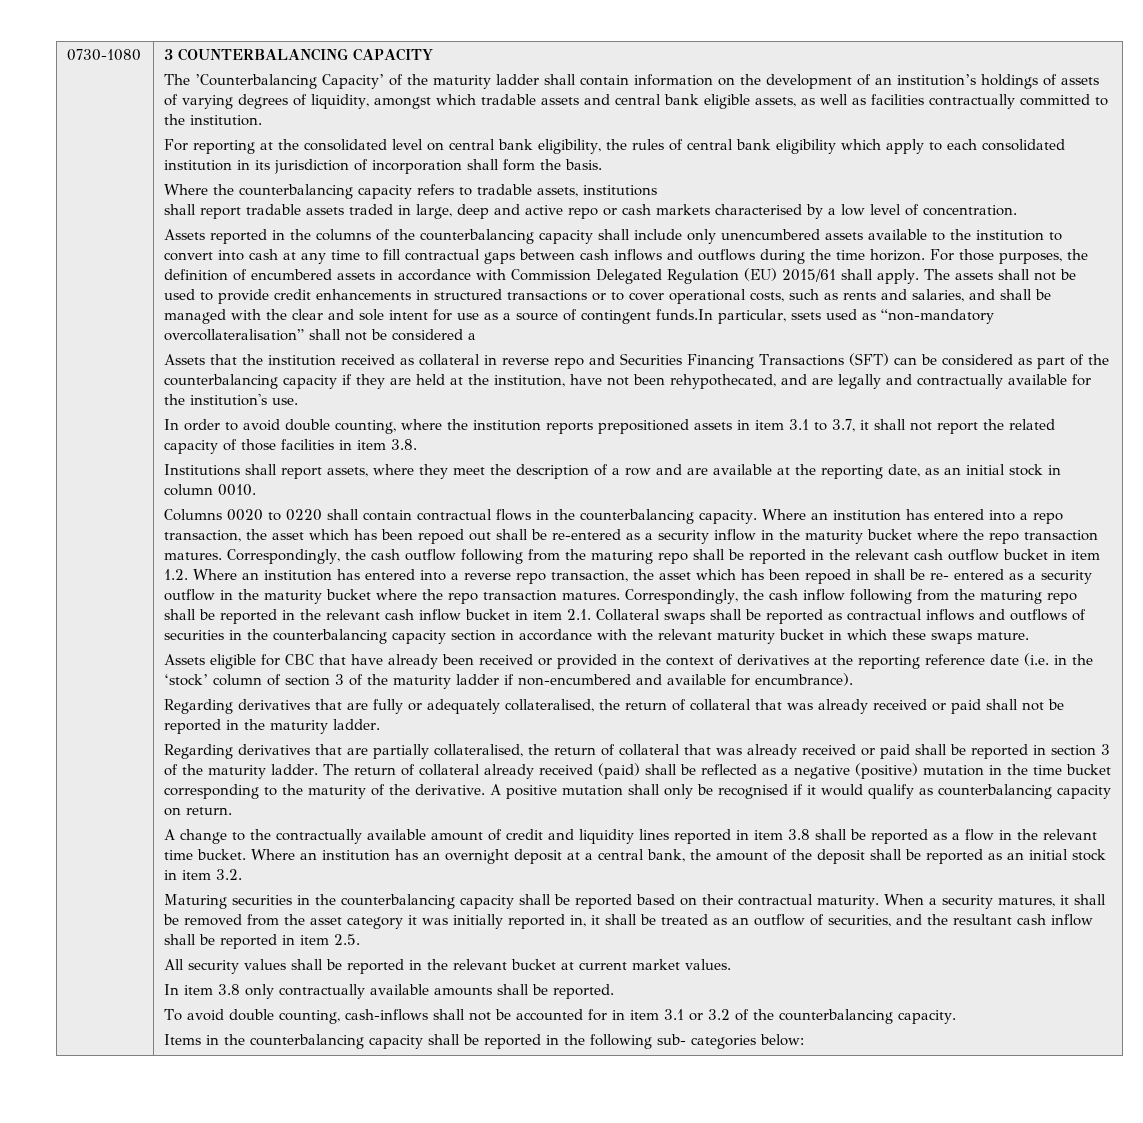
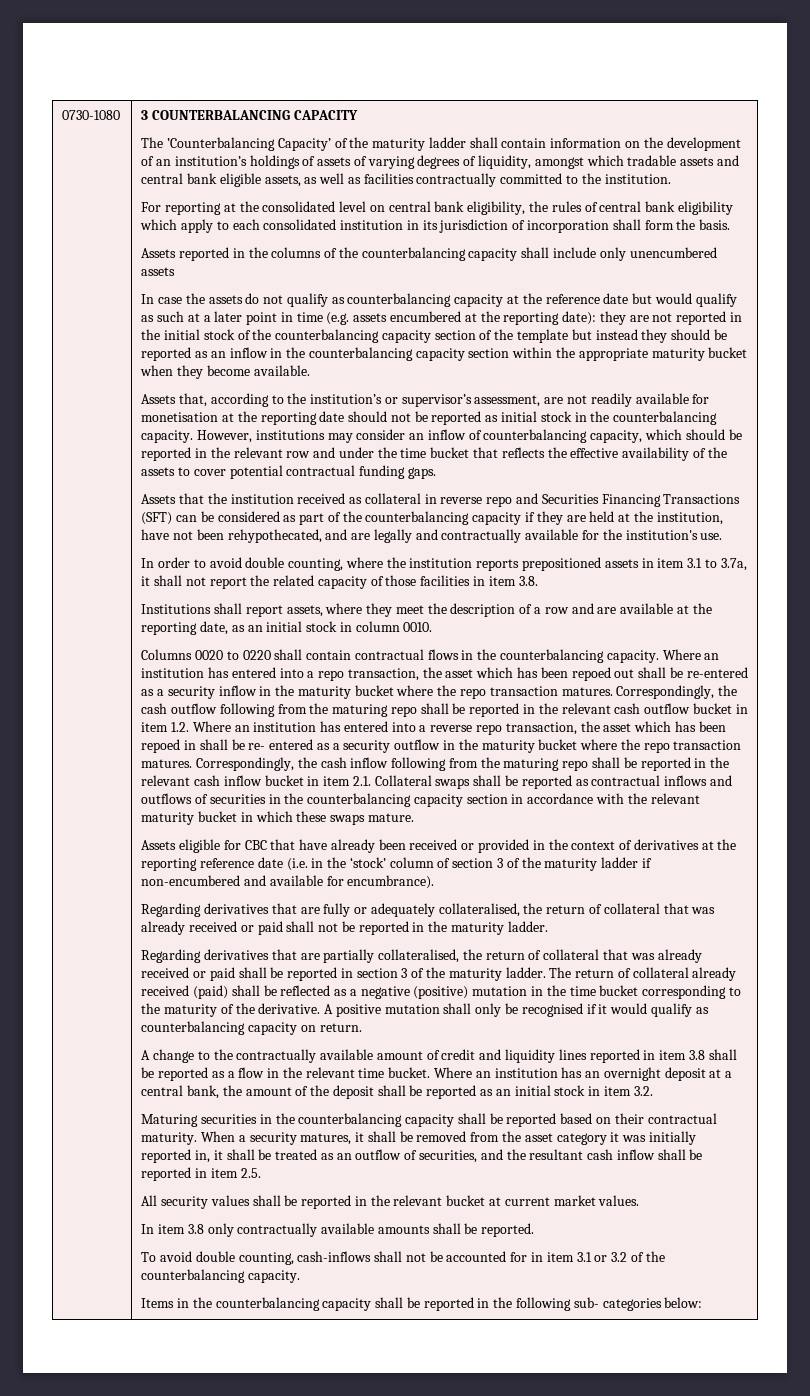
[164,184,658,199] [164,204,1018,219] // Where the counterbalancing capacity refers to tradable assets, institutions // shall report tradable assets traded in large, deep and active repo or cash markets characterised by a low level of concentration. -> (731, 224) none
[868,229,1063,241] [164,249,1089,264] [164,268,1077,284] [164,289,1052,304] [164,309,995,324] [164,329,477,341] available to the institution to convert into cash at any time to fill contractual gaps between cash inflows and outflows during the time horizon. For those purposes, the definition of encumbered assets in accordance with Commission Delegated Regulation (EU) 2015/61 shall apply. The assets shall not be used to provide credit enhancements in structured transactions or to cover operational costs, such as rents and salaries, and shall be managed with the clear and sole intent for use as a source of contingent funds.In particular, ssets used as “non-mandatory overcollateralisation” shall not be considered a -> [141,293,737,307] [141,311,743,325] [141,329,727,343] [141,347,748,361] [140,365,310,379] [141,393,710,407] [141,411,718,425] [141,429,742,443] [141,447,727,461] [141,465,436,479] // In case the assets do not qualify as counterbalancing capacity at the reference date but would qualify as such at a later point in time (e.g. assets encumbered at the reporting date): they are not reported in the initial stock of the counterbalancing capacity section of the template but instead they should be reported as an inflow in the counterbalancing capacity section within the appropriate maturity bucket when they become available. // Assets that, according to the institution’s or supervisor’s assessment, are not readily available for monetisation at the reporting date should not be reported as initial stock in the counterbalancing capacity. However, institutions may consider an inflow of counterbalancing capacity, which should be reported in the relevant row and under the time bucket that reflects the effective availability of the assets to cover potential contractual funding gaps.
[832,419,856,432] 3.7, -> [720,558,747,571] 3.7a,

